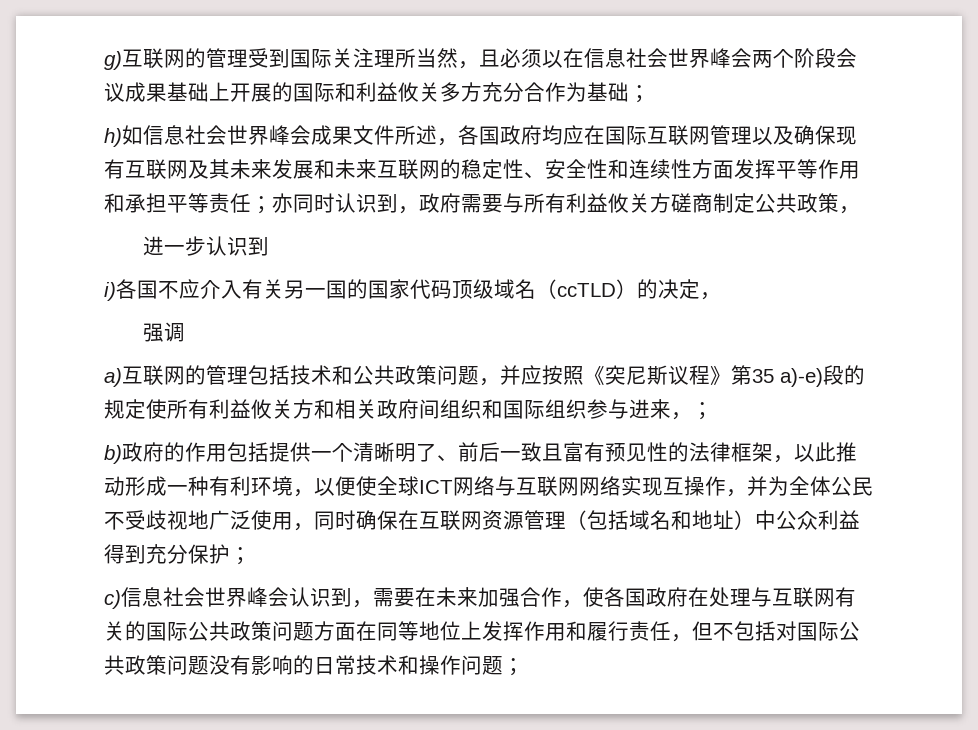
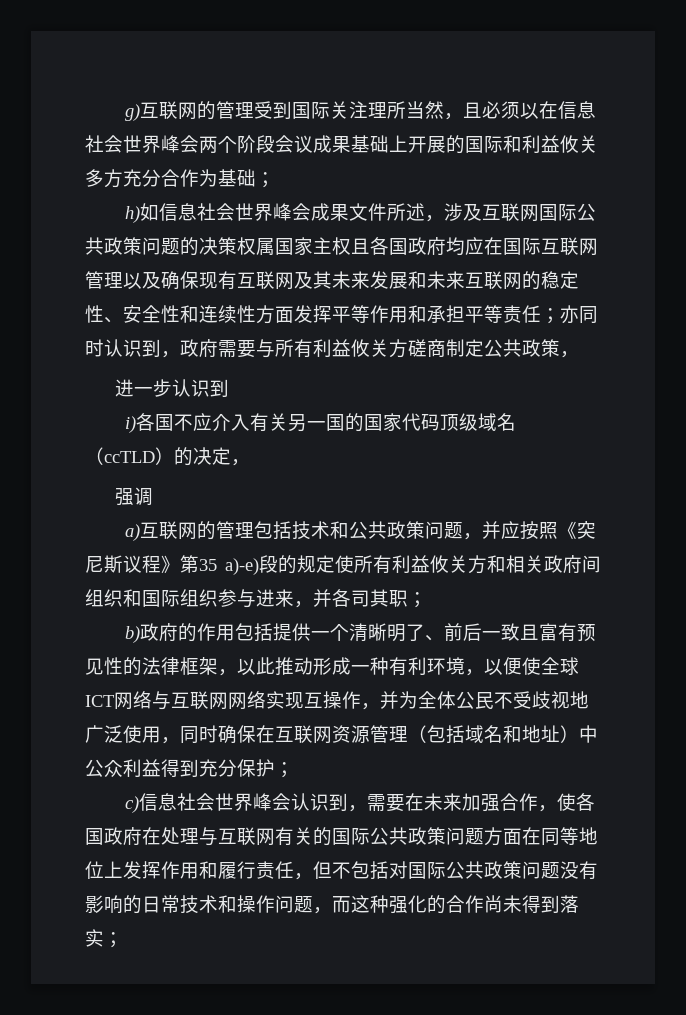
(458, 142) none -> [444,203,597,222] [85,237,370,256] 涉及互联网国际公共政策问题的决策权属国家主权且
(692, 416) none -> [313,589,408,607] 并各司其职
(503, 665) none -> [313,895,579,914] [85,929,104,947] ，而这种强化的合作尚未得到落实

